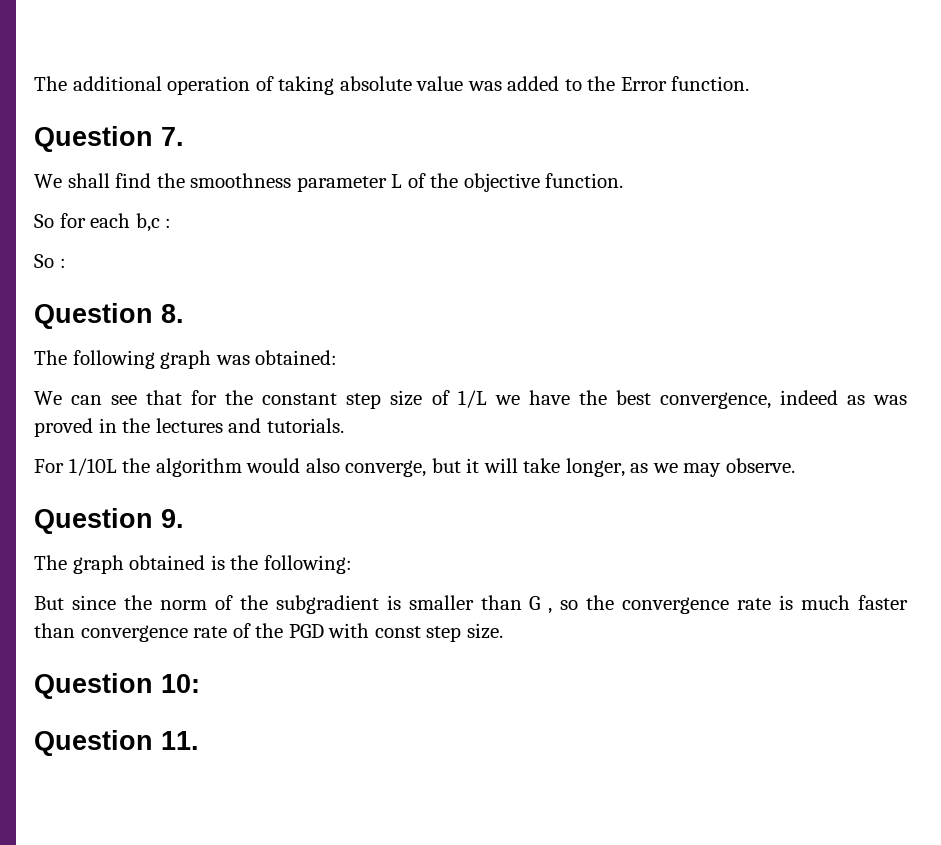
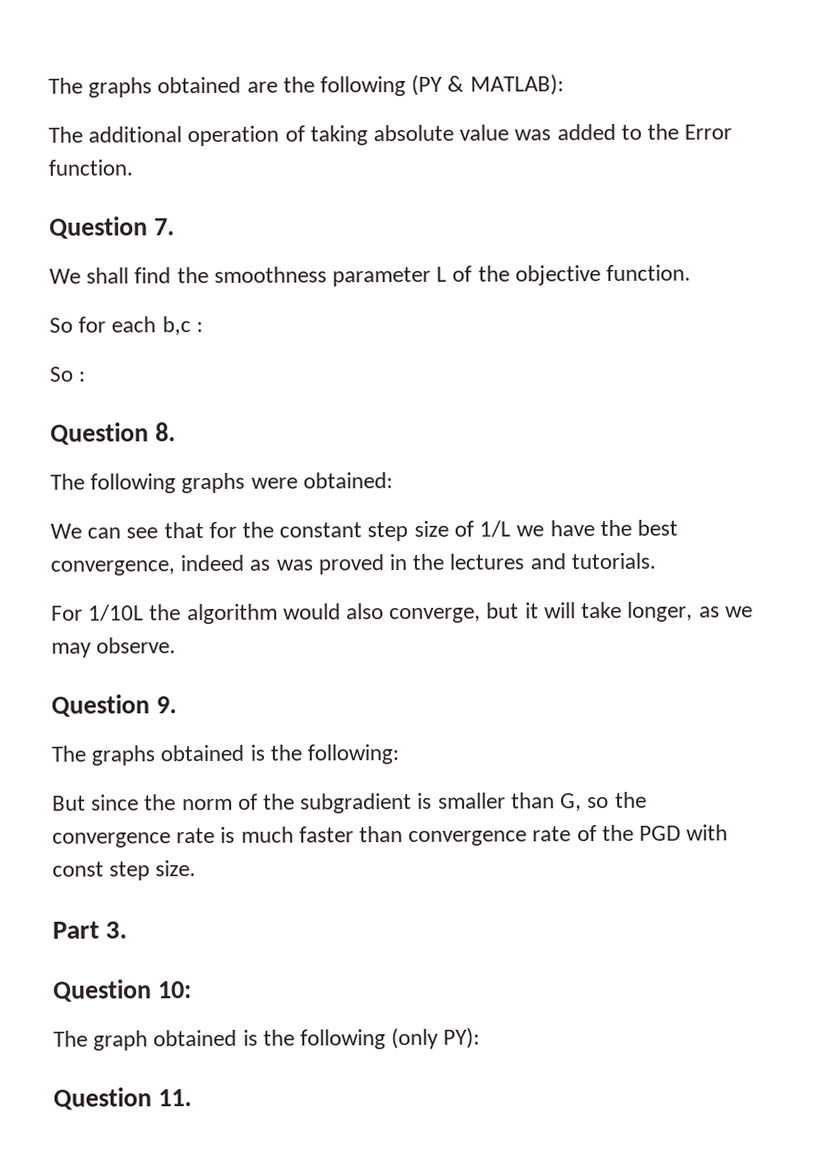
[34,76,67,91] The -> [48,74,564,98] [48,126,83,143] The graphs obtained are the following (PY & MATLAB): // The
[160,350,250,369] graph was -> [181,472,298,494] graphs were
[72,555,124,574] graph -> [91,745,156,766] graphs
[529,596,553,614] G , -> [560,793,583,812] G,
(503, 631) none -> [52,921,128,939] // Part 3.
(200, 683) none -> [53,1027,481,1051] // The graph obtained is the following (only PY):

